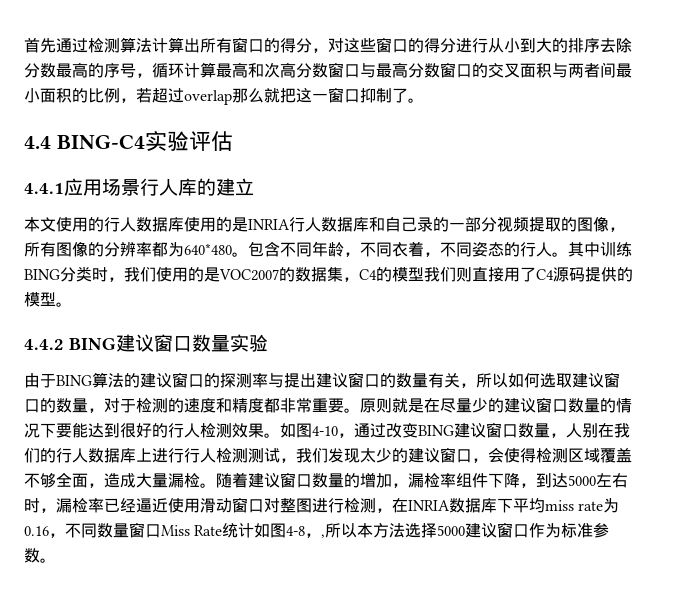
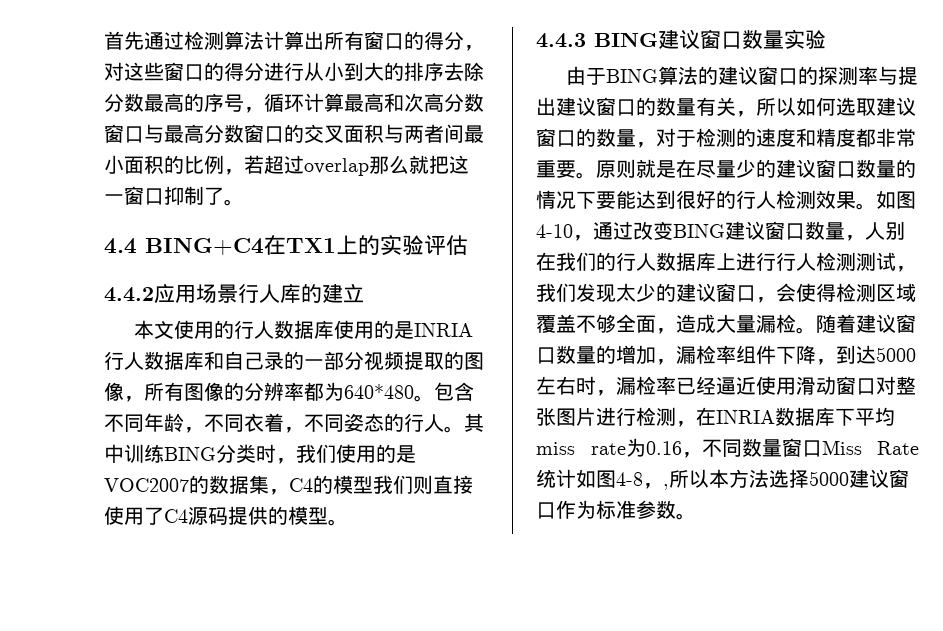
[56,135,145,149] BING-C4 -> [145,235,380,255] BING+C4在TX1上的
[24,183,64,194] 4.4.1 -> [104,287,154,302] 4.4.2
(504, 274) none -> [104,506,124,525] 使
[24,339,64,350] 4.4.2 -> [536,33,586,48] 4.4.3
[296,498,312,513] 图 -> [536,407,596,426] 张图片

